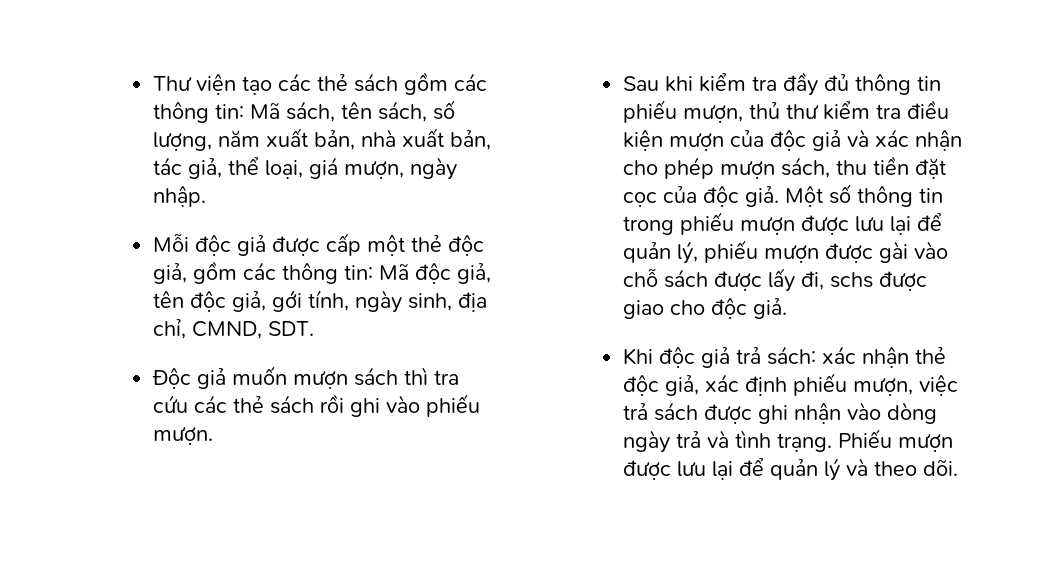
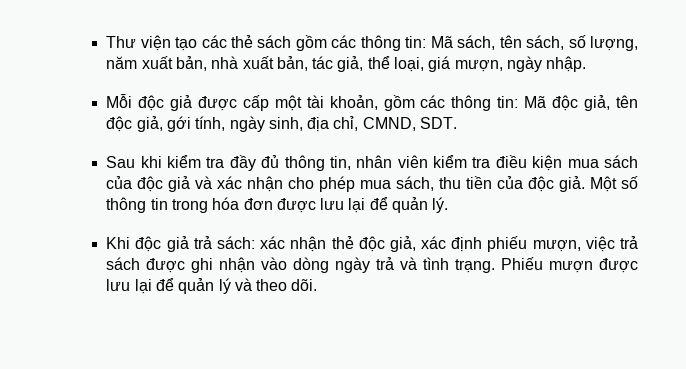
[411,235,485,256] [153,263,188,284] thẻ độc giả, -> [306,95,378,110] tài khoản,
[152,366,460,389] [153,394,481,417] [153,427,214,445] // Độc giả muốn mượn sách thì tra cứu các thẻ sách rồi ghi vào phiếu mượn. -> (458, 123) none
[917,76,942,91] [623,100,820,123] tin phiếu mượn, thủ thư -> [329,155,428,170] tin, nhân viên
[669,133,725,151] mượn -> [567,155,638,168] mua sách
[720,161,776,179] mượn -> [360,180,392,189] mua
[915,158,947,179] [623,192,658,207] đặt cọc -> (493, 182) none
[680,212,943,235] [623,240,949,264] [623,268,928,292] [623,298,788,319] phiếu mượn được lưu lại để quản lý, phiếu mượn được gài vào chỗ sách được lấy đi, schs được giao cho độc giả. -> [212,197,449,213] hóa đơn được lưu lại để quản lý.

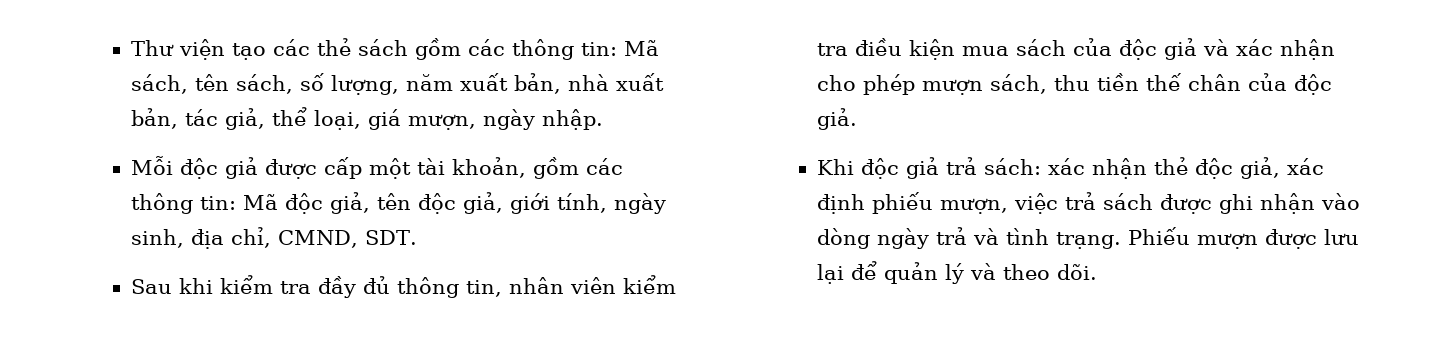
[166,116,191,132] gới -> [510,193,551,214] giới
[360,180,392,189] mua -> [922,79,984,95] mượn
(493, 182) none -> [1146,73,1242,91] thế chân
[590,176,639,192] [106,197,449,213] Một số thông tin trong hóa đơn được lưu lại để quản lý. -> (858, 119) none

